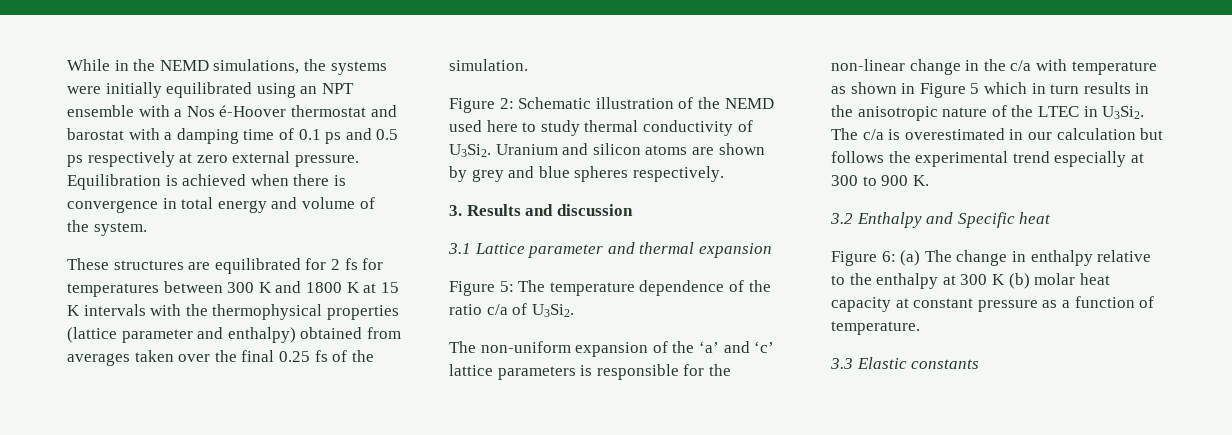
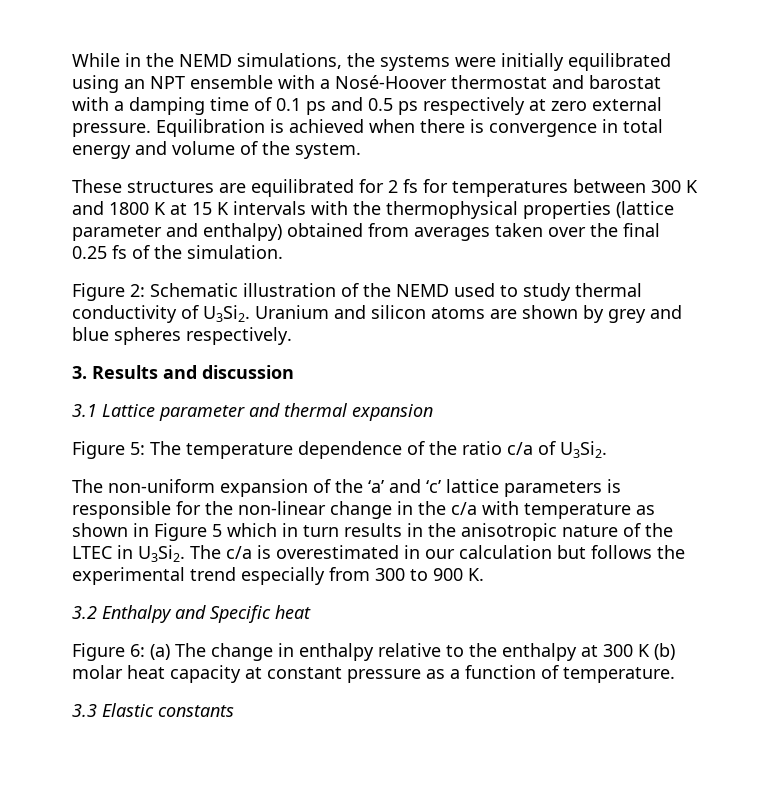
[186,105,287,117] Nos é-Hoover -> [335,75,447,89] Nosé-Hoover
[486,120,518,132] here -> (495, 290) none
[1130,153,1144,163] at -> [329,567,370,581] from

